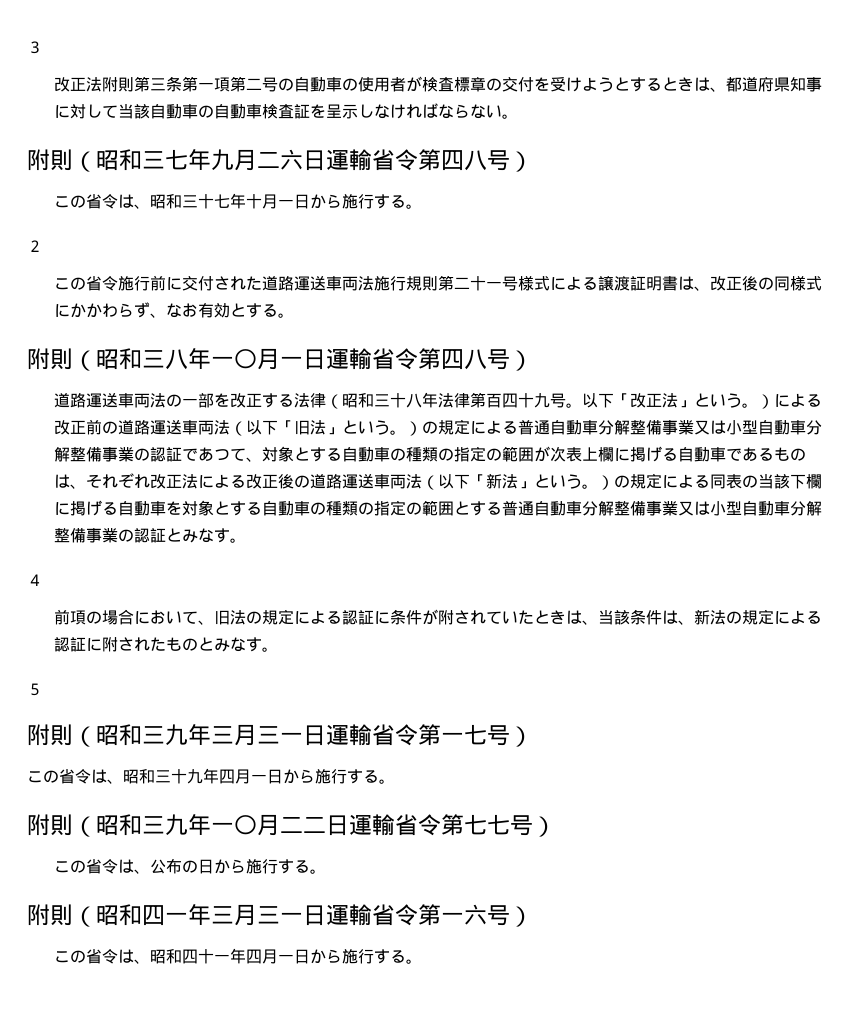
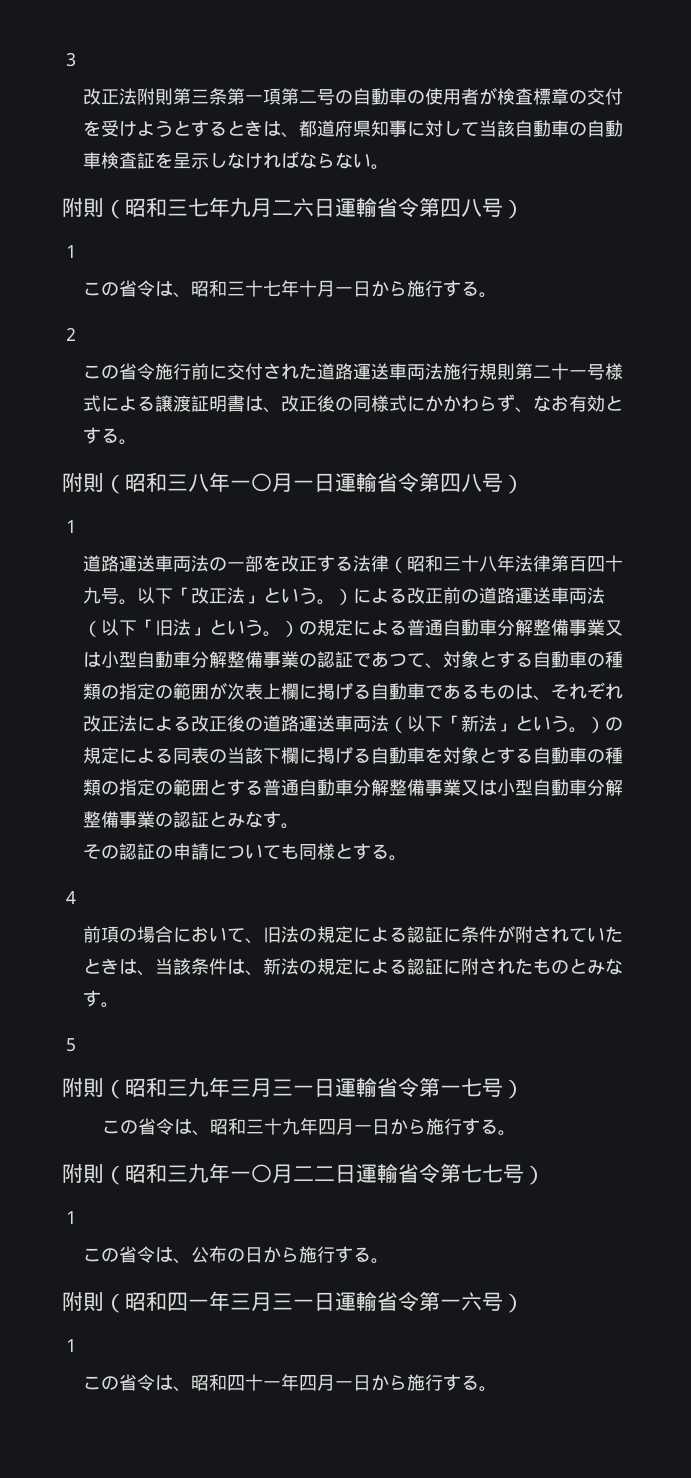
(533, 161) none -> [62,245,80,258] // １
(533, 360) none -> [62,520,80,533] // １
(246, 540) none -> [83,843,408,861] // その認証の申請についても同様とする。
(556, 826) none -> [62,1211,80,1224] // １
(533, 916) none -> [62,1339,80,1352] // １

